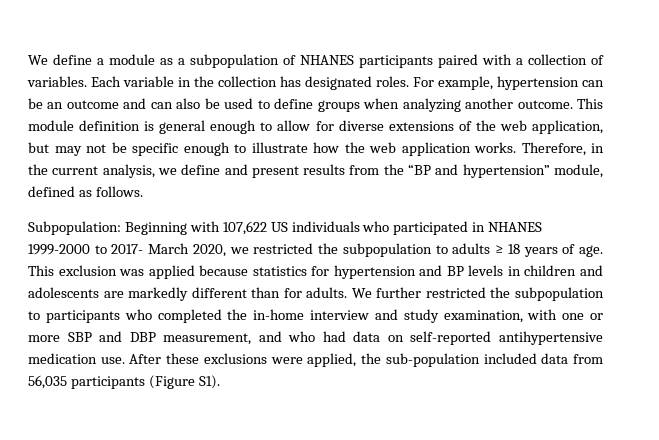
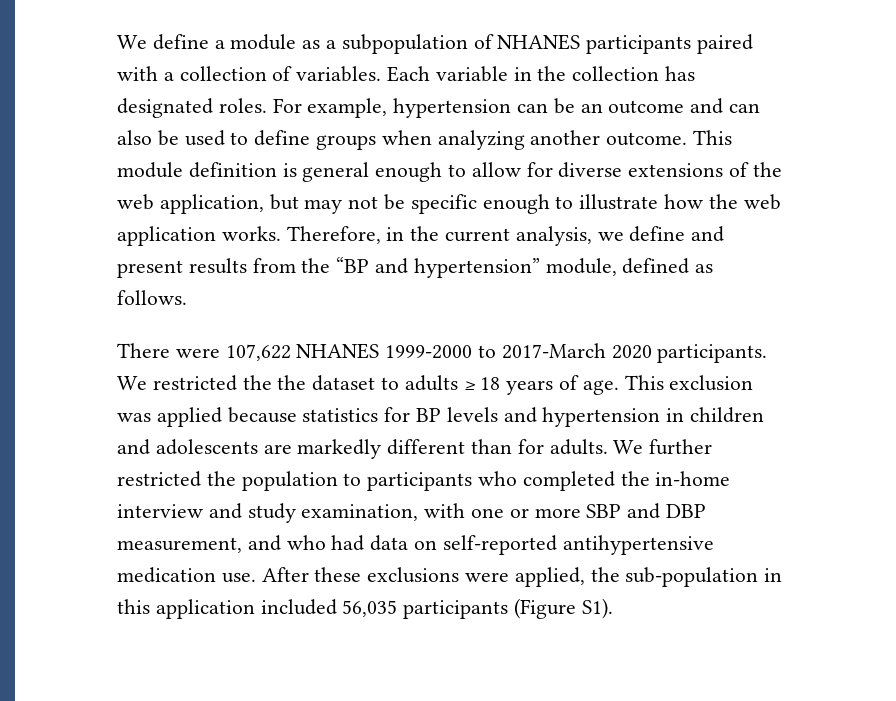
[28,221,543,235] [28,243,432,257] Subpopulation: Beginning with 107,622 US individuals who participated in NHANES 1999-2000 to 2017- March 2020, we restricted the subpopulation -> [117,343,768,363] [117,375,376,391] There were 107,622 NHANES 1999-2000 to 2017-March 2020 participants. We restricted the the dataset
[333,265,504,279] hypertension and BP levels -> [416,407,661,427] BP levels and hypertension
[515,287,604,301] subpopulation -> [241,471,338,491] population
[483,353,604,364] included data from -> [764,568,783,582] [117,599,337,619] in this application included

